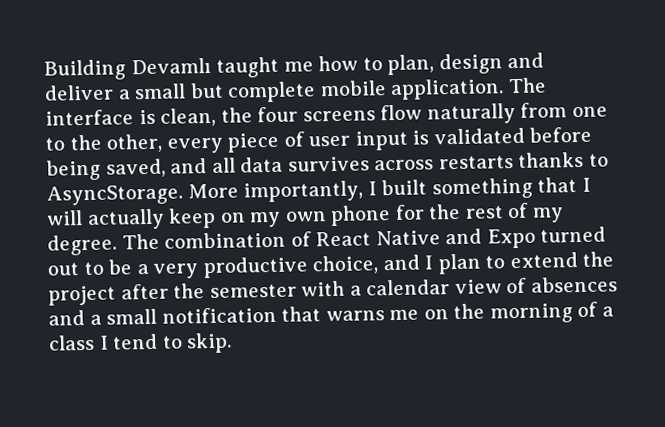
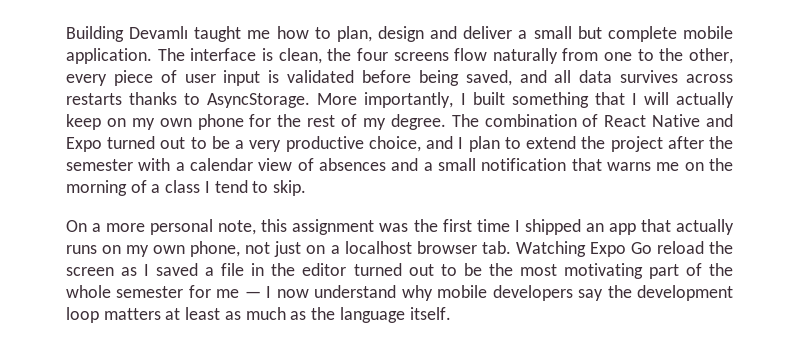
(233, 343) none -> [66,219,734,235] [66,241,733,257] [66,263,733,279] [66,285,733,301] [66,307,451,323] // On a more personal note, this assignment was the first time I shipped an app that actually runs on my own phone, not just on a localhost browser tab. Watching Expo Go reload the screen as I saved a file in the editor turned out to be the most motivating part of the whole semester for me — I now understand why mobile developers say the development loop matters at least as much as the language itself.

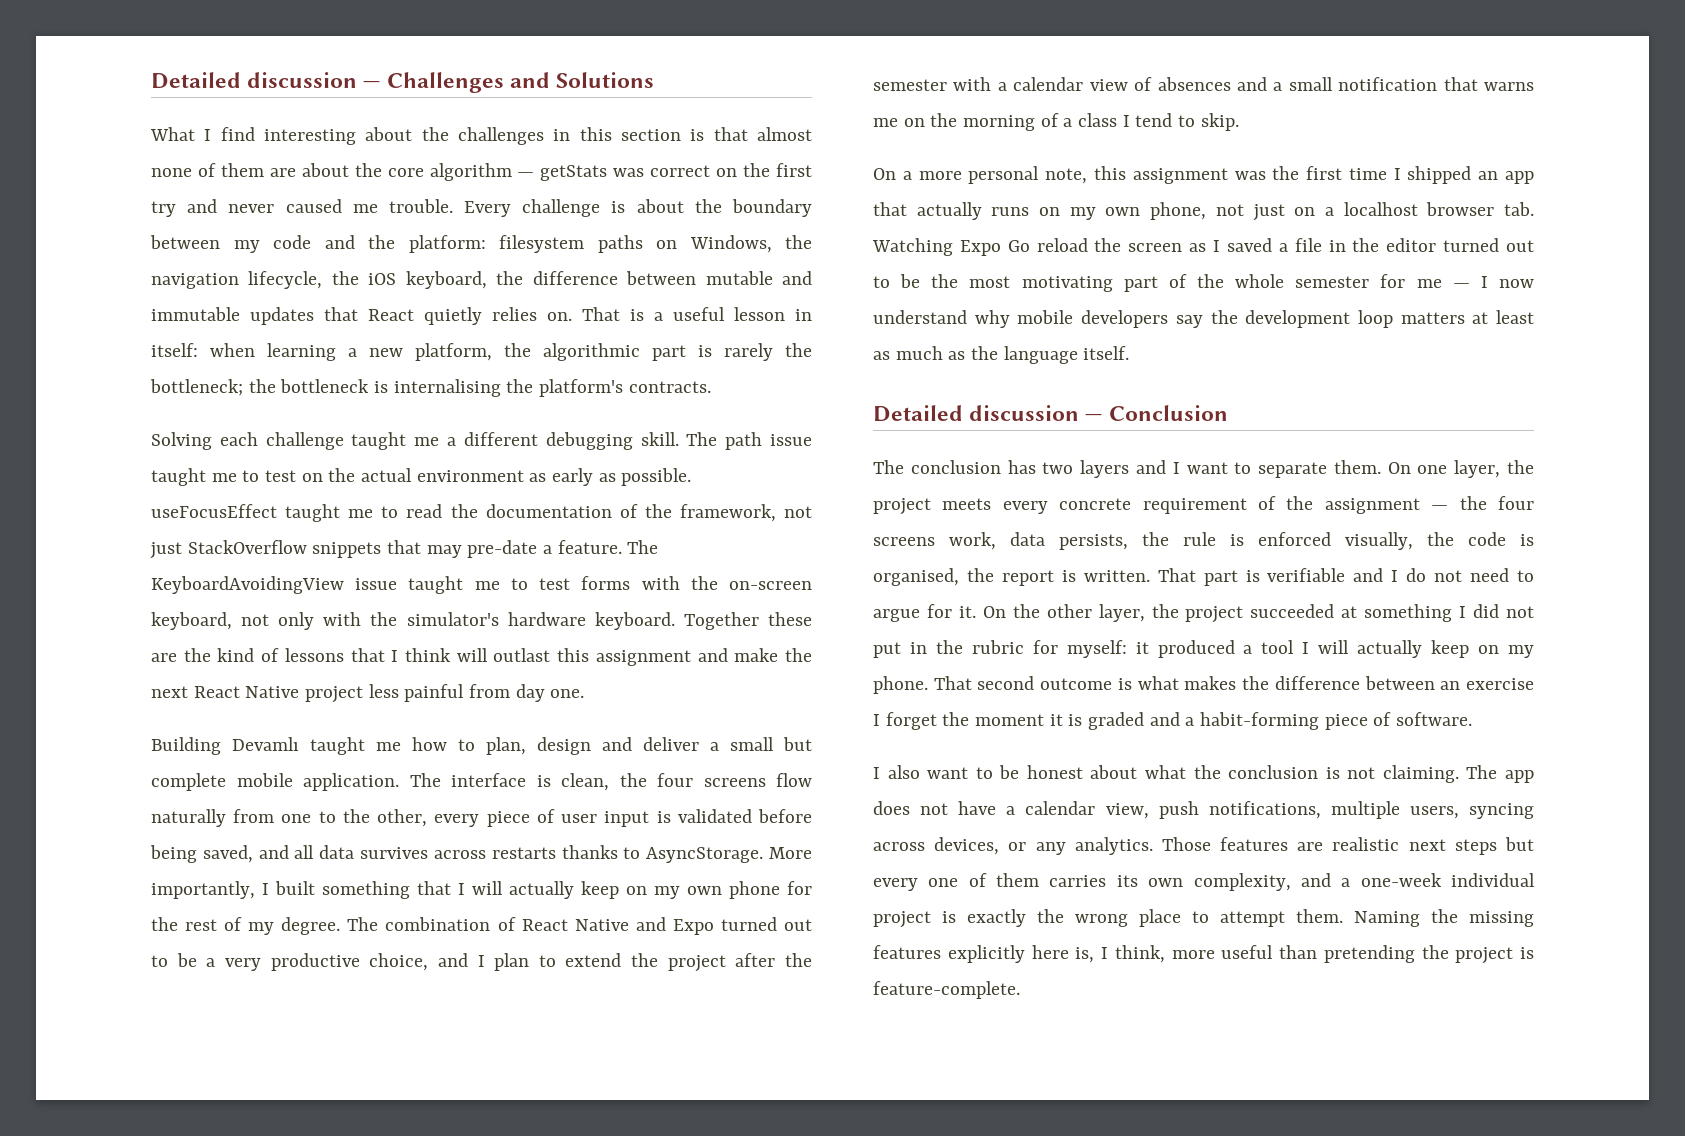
(66, 34) none -> [151,72,655,93] [150,127,813,145] [151,163,813,181] [151,199,812,217] [150,235,812,253] [151,271,813,289] [151,307,812,325] [151,343,812,361] [150,379,711,397] [151,432,813,450] [151,468,692,486] [151,504,813,522] [150,540,659,559] [151,576,812,594] [151,612,812,630] [151,648,812,666] [151,684,585,703] Detailed discussion — Challenges and Solutions // What I find interesting about the challenges in this section is that almost none of them are about the core algorithm — getStats was correct on the first try and never caused me trouble. Every challenge is about the boundary between my code and the platform: filesystem paths on Windows, the navigation lifecycle, the iOS keyboard, the difference between mutable and immutable updates that React quietly relies on. That is a useful lesson in itself: when learning a new platform, the algorithmic part is rarely the bottleneck; the bottleneck is internalising the platform's contracts. // Solving each challenge taught me a different debugging skill. The path issue taught me to test on the actual environment as early as possible. useFocusEffect taught me to read the documentation of the framework, not just StackOverflow snippets that may pre-date a feature. The KeyboardAvoidingView issue taught me to test forms with the on-screen keyboard, not only with the simulator's hardware keyboard. Together these are the kind of lessons that I think will outlast this assignment and make the next React Native project less painful from day one. //
(451, 313) none -> [873,405,1228,422] [873,460,1534,478] [873,496,1534,515] [873,532,1534,550] [873,568,1534,586] [873,604,1534,623] [873,640,1534,658] [873,676,1534,694] [873,712,1473,730] [873,765,1534,783] [873,801,1534,819] [873,837,1534,855] [873,873,1535,891] [873,909,1534,928] [873,945,1534,964] [873,981,1020,999] // Detailed discussion — Conclusion // The conclusion has two layers and I want to separate them. On one layer, the project meets every concrete requirement of the assignment — the four screens work, data persists, the rule is enforced visually, the code is organised, the report is written. That part is verifiable and I do not need to argue for it. On the other layer, the project succeeded at something I did not put in the rubric for myself: it produced a tool I will actually keep on my phone. That second outcome is what makes the difference between an exercise I forget the moment it is graded and a habit-forming piece of software. // I also want to be honest about what the conclusion is not claiming. The app does not have a calendar view, push notifications, multiple users, syncing across devices, or any analytics. Those features are realistic next steps but every one of them carries its own complexity, and a one-week individual project is exactly the wrong place to attempt them. Naming the missing features explicitly here is, I think, more useful than pretending the project is feature-complete.

